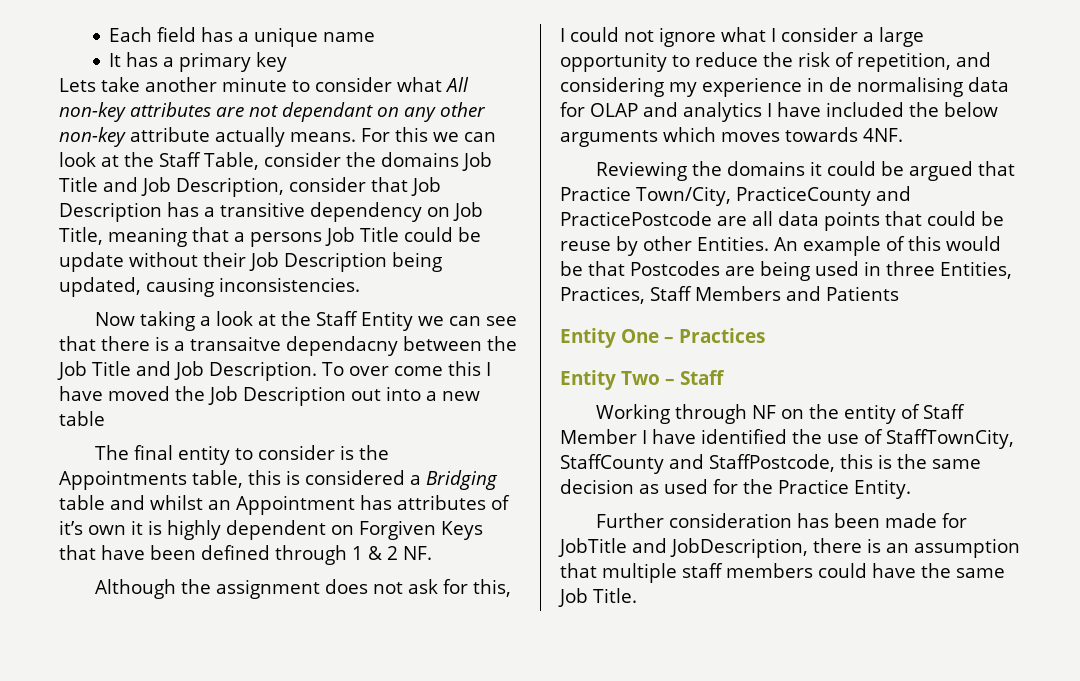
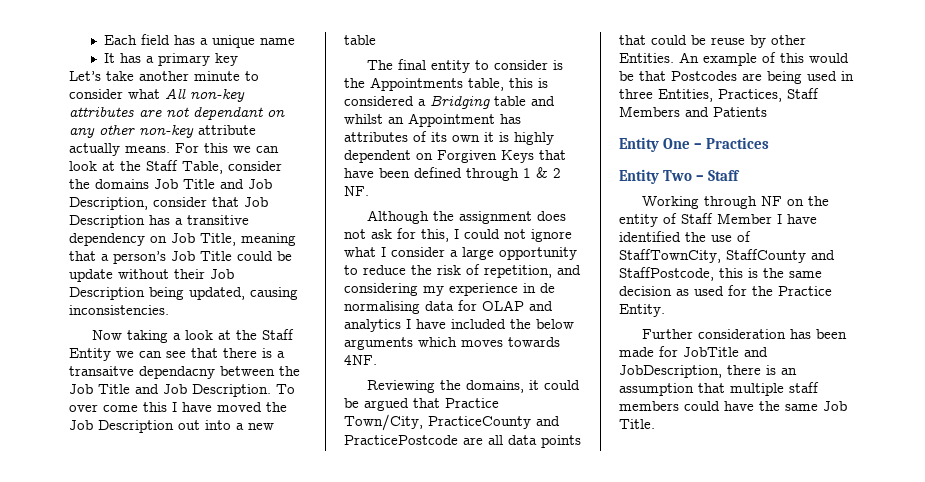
[59,78,96,92] Lets -> [69,71,101,81] Let’s
[250,232,322,247] persons -> [113,251,166,264] person’s
[59,520,83,535] it’s -> [431,132,447,142] its
[727,161,806,176] domains -> [466,380,525,393] domains,

